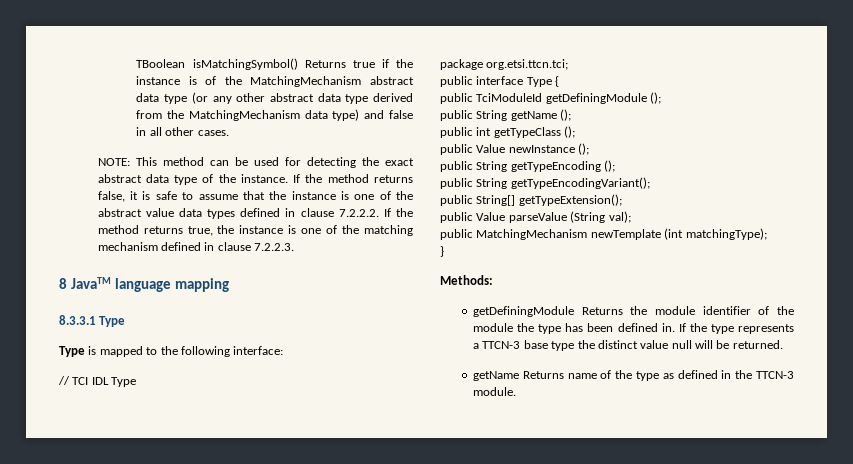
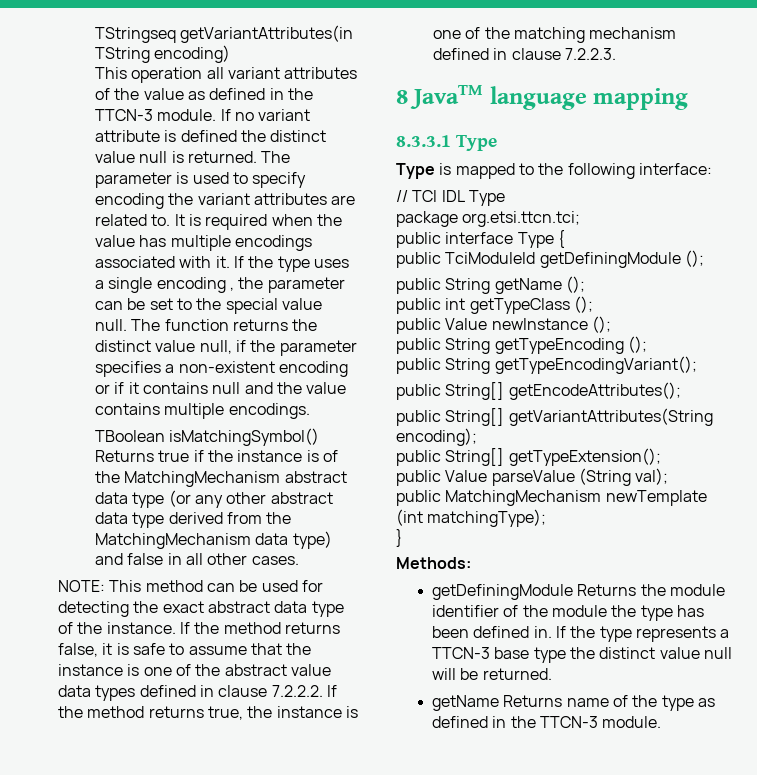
(136, 63) none -> [95,25,354,43] [95,45,231,63] [95,67,358,83] [95,88,313,100] [95,109,311,121] [95,130,327,142] [95,151,291,163] [95,172,307,188] [95,193,356,209] [95,214,342,230] [95,235,312,251] [95,256,349,272] [95,277,345,293] [95,298,322,314] [95,319,318,331] [95,340,357,356] [95,361,348,377] [95,382,347,394] [95,403,310,419] TStringseq getVariantAttributes(in TString encoding) // This operation all variant attributes of the value as defined in the TTCN-3 module. If no variant attribute is defined the distinct value null is returned. The parameter is used to specify encoding the variant attributes are related to. It is required when the value has multiple encodings associated with it. If the type uses a single encoding , the parameter can be set to the special value null. The function returns the distinct value null, if the parameter specifies a non-existent encoding or if it contains null and the value contains multiple encodings. //
(650, 183) none -> [396,382,681,400] [396,408,713,426] [396,428,477,446] // public String[] getEncodeAttributes(); // public String[] getVariantAttributes(String encoding);

